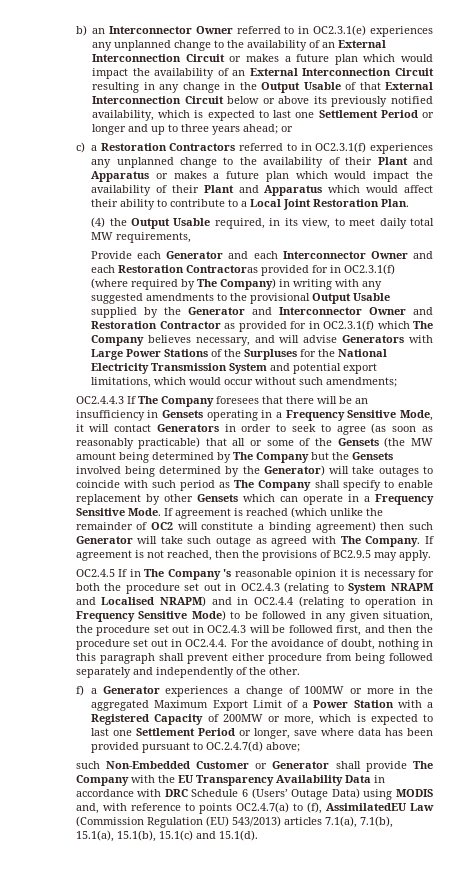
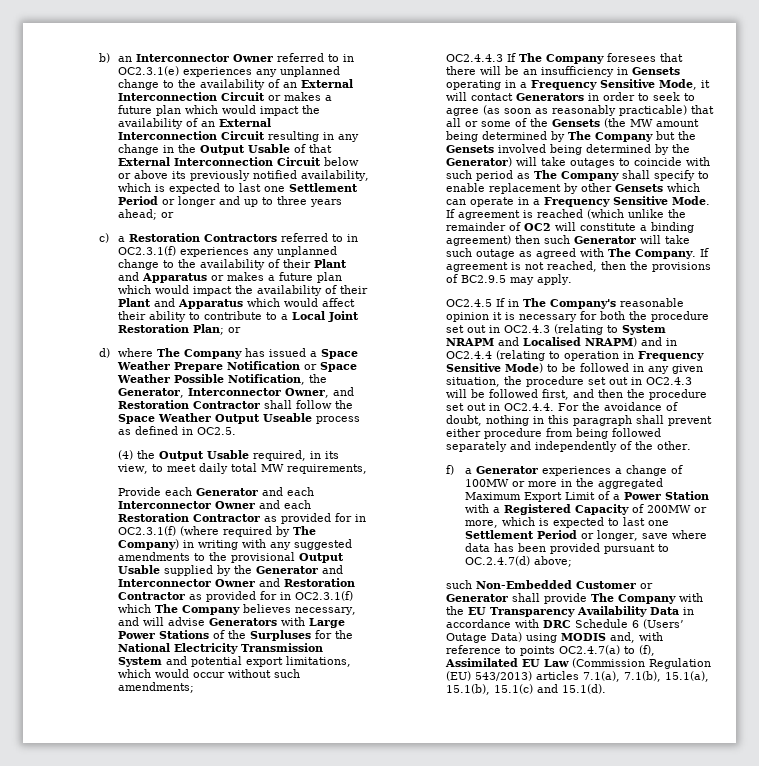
[381,199,410,207] Plan. -> [192,324,241,335] [99,348,358,359] [116,361,357,372] [116,374,327,385] [117,387,354,398] [117,400,353,409] [117,413,360,424] [117,426,236,435] Plan; or // d) where The Company has issued a Space Weather Prepare Notification or Space Weather Possible Notification, the Generator, Interconnector Owner, and Restoration Contractor shall follow the Space Weather Output Useable process as defined in OC2.5.
[186,265,259,273] Contractoras -> [192,514,277,522] Contractor as
[167,569,232,580] Company 's -> [550,299,617,309] Company's
[325,803,407,811] AssimilatedEU -> [445,658,541,667] Assimilated EU

